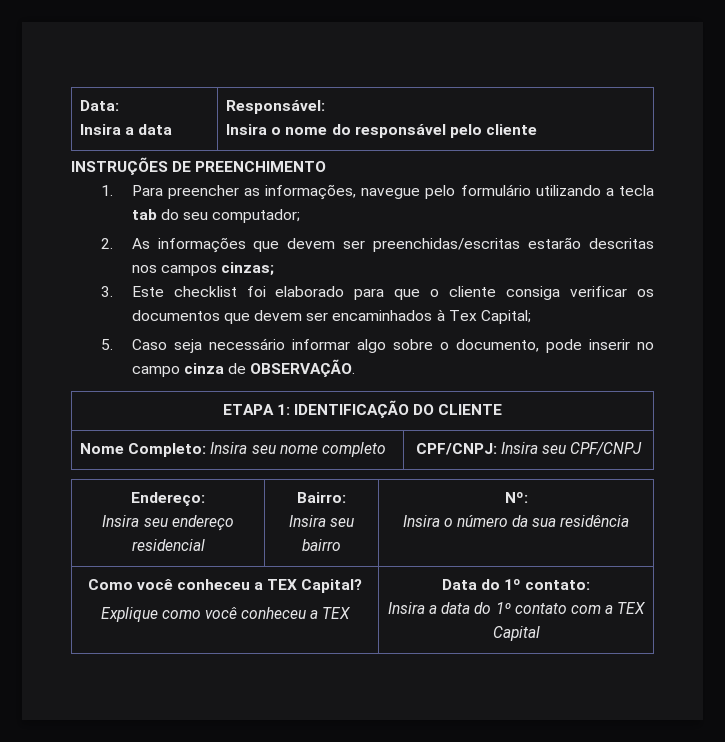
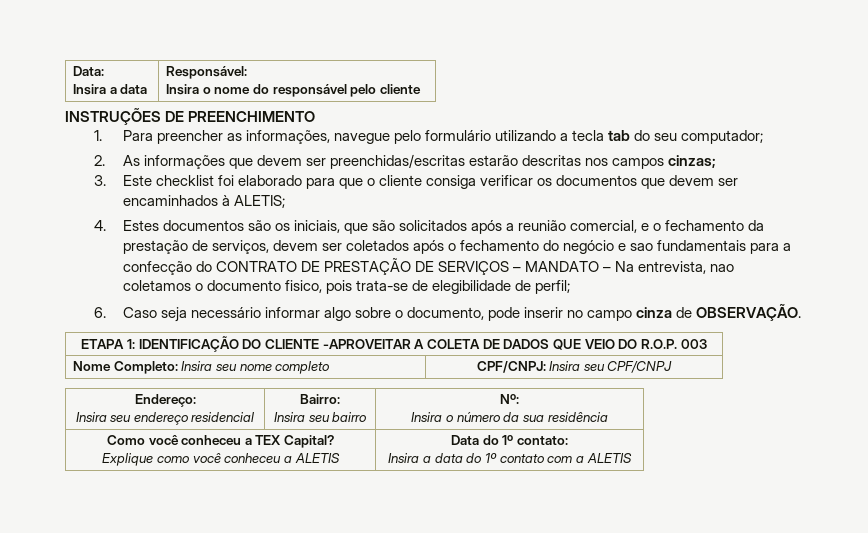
[448,310,531,324] [101,339,114,350] Tex Capital; // 5. -> [233,195,285,208] [93,220,765,234] [122,240,792,254] [122,258,735,275] [122,280,570,294] [93,307,106,318] ALETIS; // 4. Estes documentos são os iniciais, que são solicitados após a reunião comercial, e o fechamento da prestação de serviços, devem ser coletados após o fechamento do negócio e sao fundamentais para a confecção do CONTRATO DE PRESTAÇÃO DE SERVIÇOS – MANDATO – Na entrevista, nao coletamos o documento fisico, pois trata-se de elegibilidade de perfil; // 6.
(503, 409) none -> [322,339,707,350] -APROVEITAR A COLETA DE DADOS QUE VEIO DO R.O.P. 003
[322,607,352,619] TEX -> [294,453,340,463] ALETIS
[617,602,647,614] [492,626,540,641] TEX Capital -> [586,453,632,463] ALETIS

